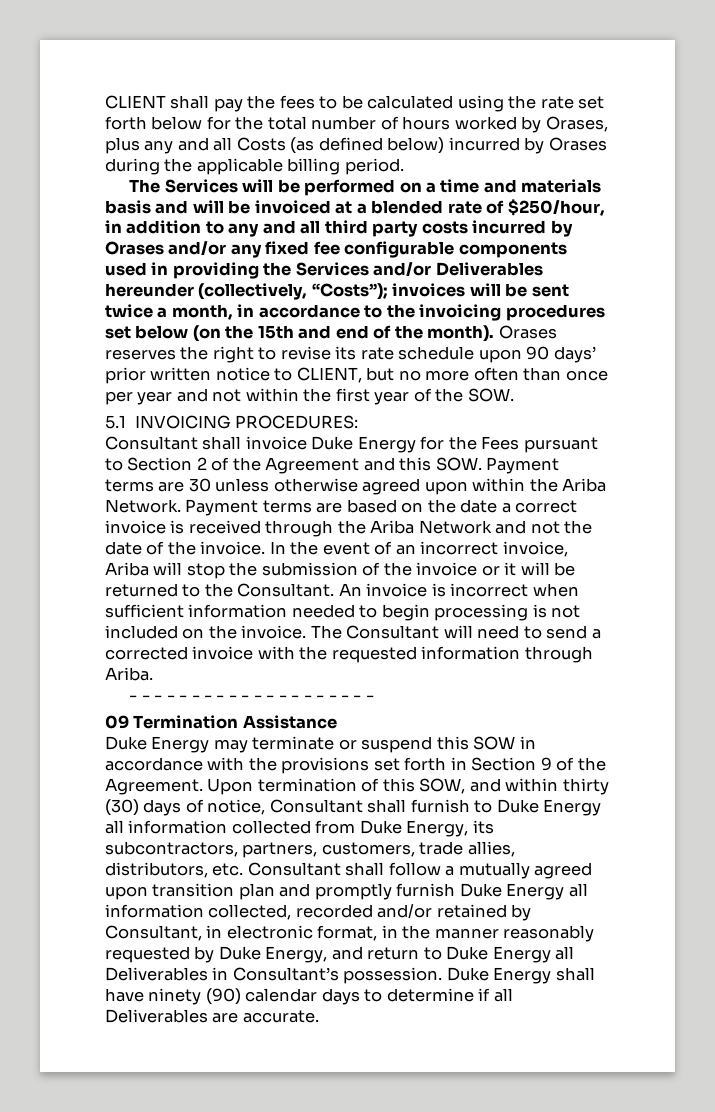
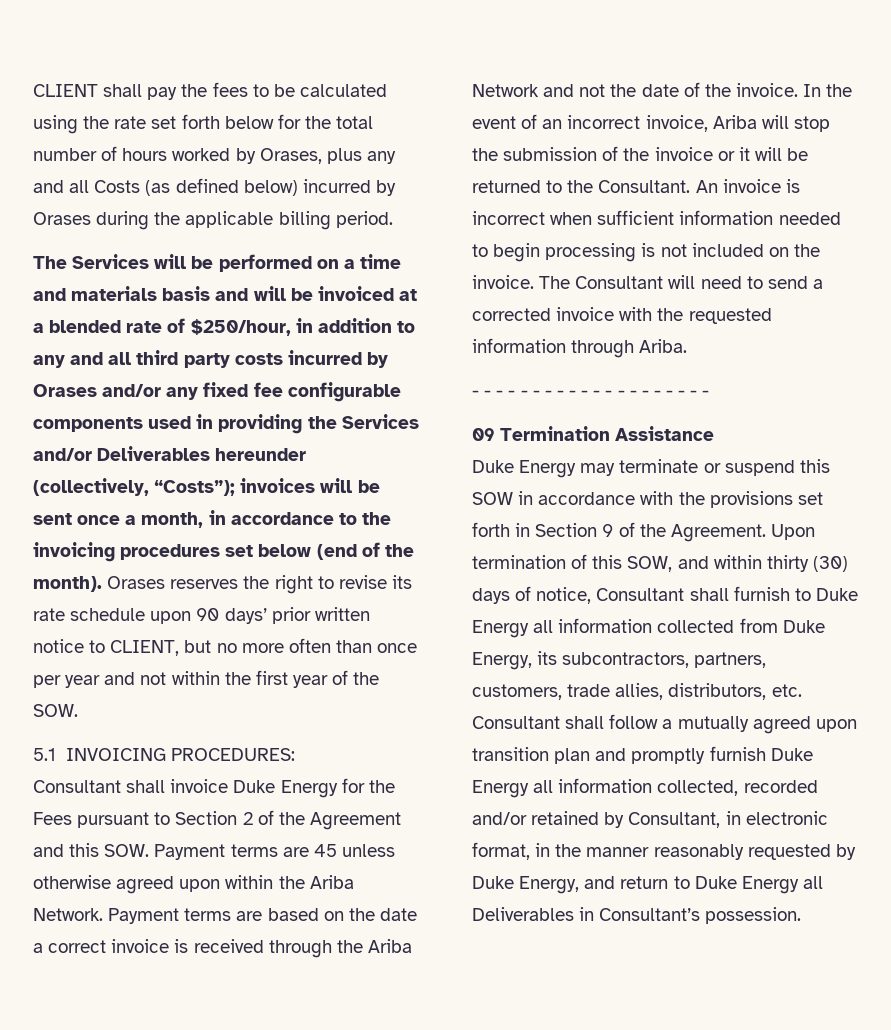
[105,304,153,318] twice -> [77,515,121,525] once
[192,325,369,342] (on the 15th and end -> [316,544,357,560] (end
[188,478,211,492] 30 -> [313,844,337,857] 45
[446,967,595,984] [105,988,513,1005] [105,1009,319,1023] Duke Energy shall have ninety (90) calendar days to determine if all Deliverables are accurate. -> (802, 915) none

